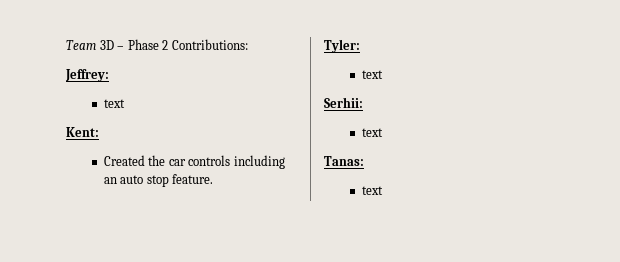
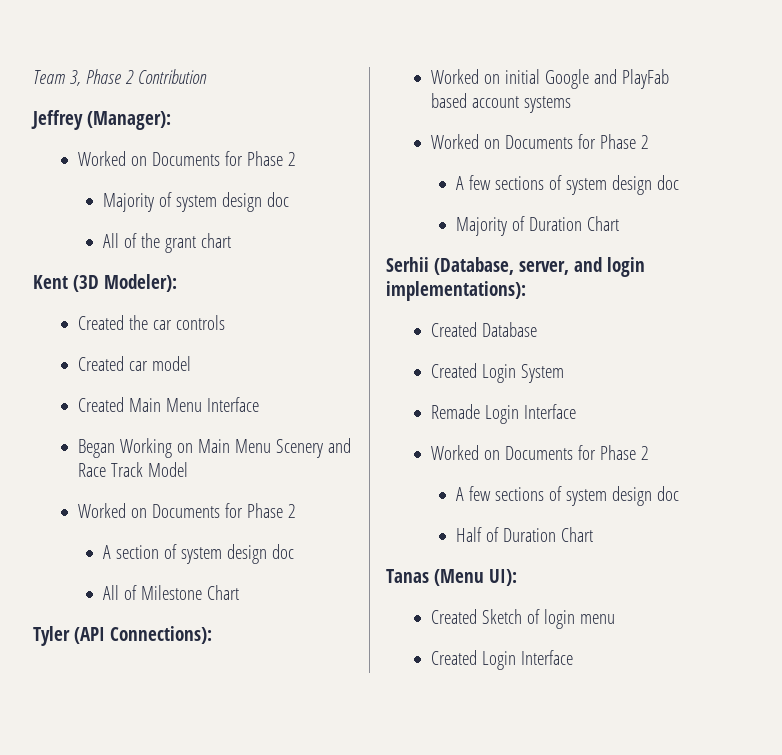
[99,39,248,50] [65,69,109,82] [103,99,125,108] [66,127,99,137] [103,155,285,169] [103,174,214,187] [324,39,360,53] [361,70,383,79] [324,97,363,108] [361,128,383,137] [324,156,364,166] [361,186,383,195] 3D – Phase 2 Contributions: // Jeffrey: // text // Kent: // Created the car controls including an auto stop feature. // Tyler: // text // Serhii: // text // Tanas: // text -> [69,69,207,86] [31,110,171,130] [78,151,296,166] [102,192,289,212] [102,233,231,253] [33,274,177,292] [78,315,226,330] [78,356,192,371] [78,397,260,412] [78,438,351,458] [78,462,188,477] [78,503,296,518] [102,544,294,564] [102,585,239,600] [33,626,212,646] [431,69,669,89] [431,93,572,113] [431,134,649,149] [455,175,679,195] [455,216,619,236] [386,257,645,277] [386,281,526,301] [431,322,538,337] [431,363,565,383] [431,404,577,424] [431,445,649,460] [455,486,679,506] [455,527,593,542] [386,569,517,586] [431,609,615,629] [431,650,574,670] 3, Phase 2 Contribution // Jeffrey (Manager): // Worked on Documents for Phase 2 // Majority of system design doc // All of the grant chart // Kent (3D Modeler): // Created the car controls // Created car model // Created Main Menu Interface // Began Working on Main Menu Scenery and Race Track Model // Worked on Documents for Phase 2 // A section of system design doc // All of Milestone Chart // Tyler (API Connections): // Worked on initial Google and PlayFab based account systems // Worked on Documents for Phase 2 // A few sections of system design doc // Majority of Duration Chart // Serhii (Database, server, and login implementations): // Created Database // Created Login System // Remade Login Interface // Worked on Documents for Phase 2 // A few sections of system design doc // Half of Duration Chart // Tanas (Menu UI): // Created Sketch of login menu // Created Login Interface

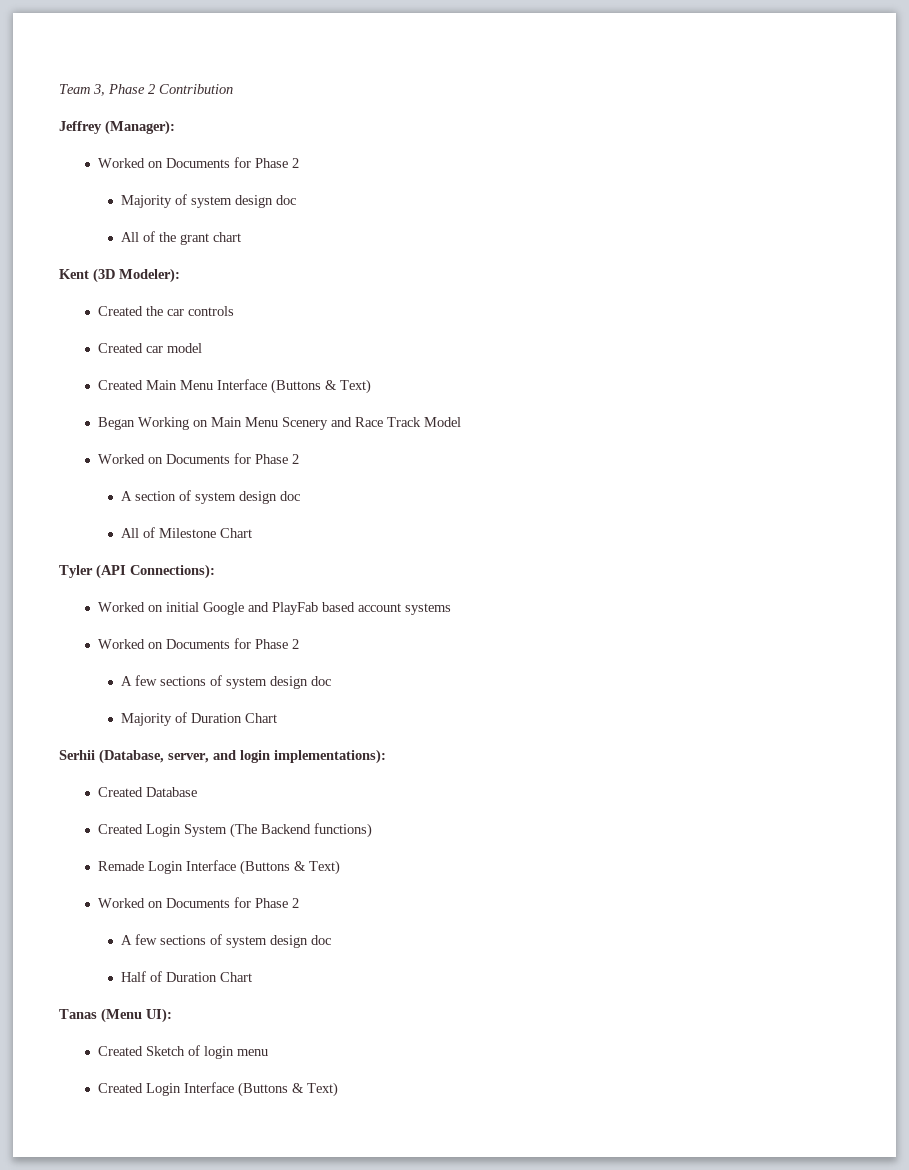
(260, 404) none -> [270,379,371,394] (Buttons & Text)
(565, 373) none -> [229,823,372,838] (The Backend functions)
(577, 411) none -> [239,860,340,875] (Buttons & Text)
(574, 657) none -> [237,1082,338,1097] (Buttons & Text)

